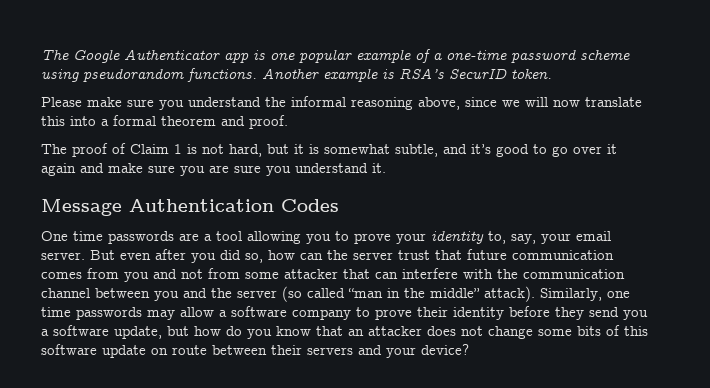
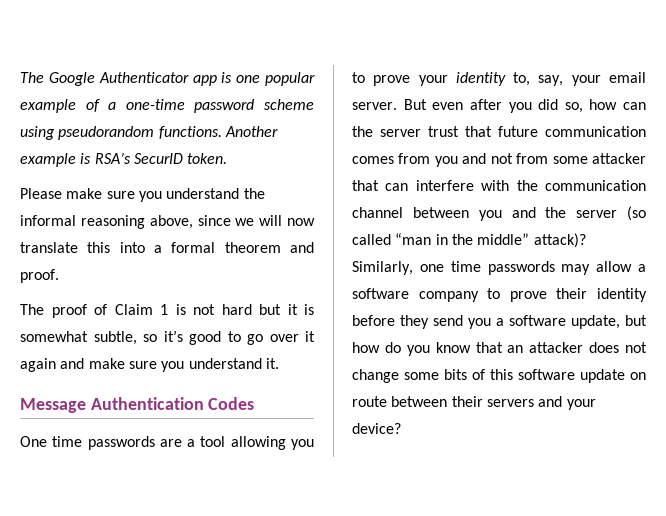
[229,144,262,157] hard, -> [221,304,252,315] hard
[443,144,467,154] and -> [143,334,157,342] so
[209,165,291,176] are sure you -> (185, 366) none
[484,286,535,302] attack). -> [533,233,586,248] attack)?

